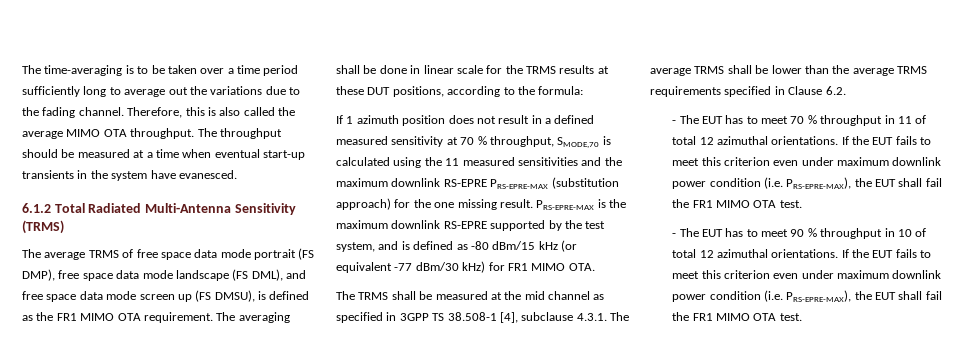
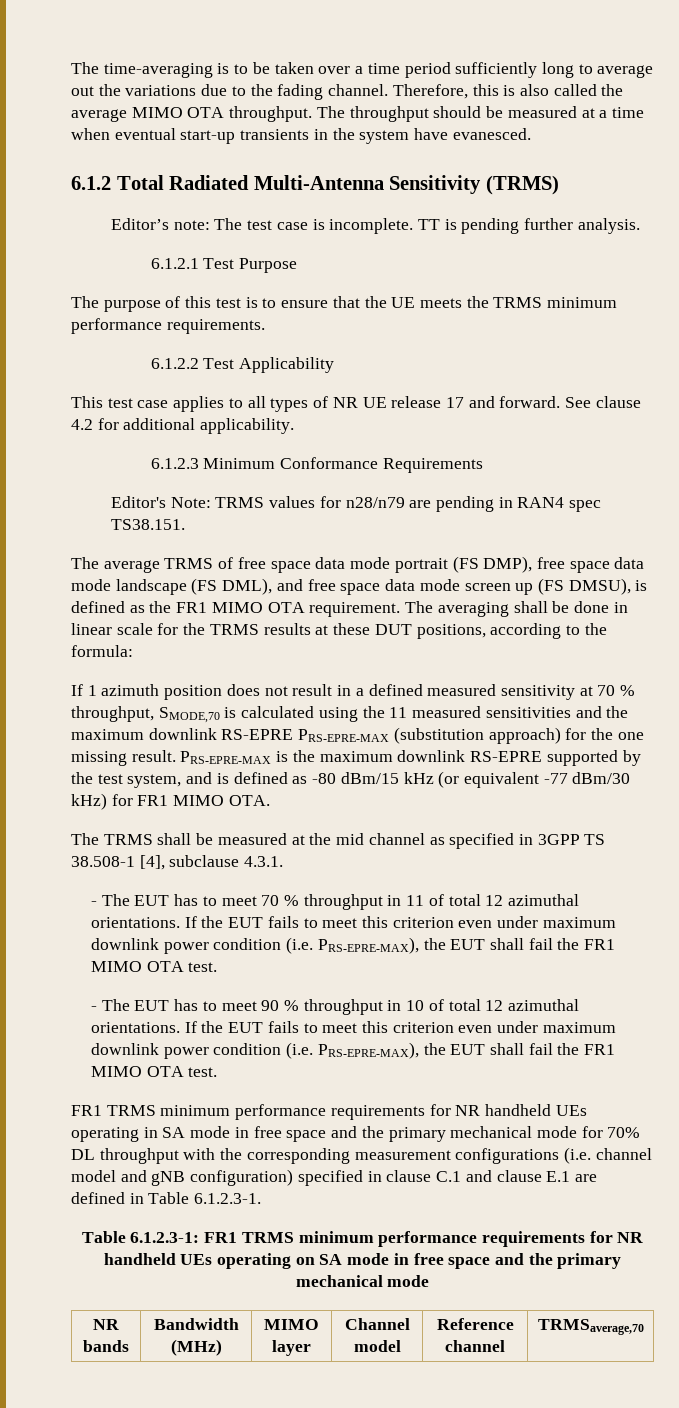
(64, 227) none -> [110,218,640,234] [150,258,298,273] [71,296,618,312] [71,318,265,334] [150,357,335,373] [71,396,641,412] [71,418,295,434] [150,457,483,473] [110,496,602,512] [110,519,185,530] // Editor’s note: The test case is incomplete. TT is pending further analysis. // 6.1.2.1 Test Purpose // The purpose of this test is to ensure that the UE meets the TRMS minimum performance requirements. // 6.1.2.2 Test Applicability // This test case applies to all types of NR UE release 17 and forward. See clause 4.2 for additional applicability. // 6.1.2.3 Minimum Conformance Requirements // Editor's Note: TRMS values for n28/n79 are pending in RAN4 spec TS38.151.
[610,312,629,321] [650,65,927,76] [650,86,846,97] The average TRMS shall be lower than the average TRMS requirements specified in Clause 6.2. -> (284, 861) none
(802, 317) none -> [71,1104,587,1120] [71,1126,641,1142] [71,1147,652,1164] [71,1169,597,1186] [71,1192,262,1204] [81,1231,644,1247] [103,1253,622,1269] [295,1275,430,1287] [93,1319,119,1330] [83,1340,129,1352] [153,1318,239,1330] [170,1339,222,1356] [264,1319,319,1330] [272,1340,311,1356] [344,1318,410,1330] [353,1340,401,1352] [436,1318,514,1330] [445,1340,505,1352] [537,1319,644,1335] // FR1 TRMS minimum performance requirements for NR handheld UEs operating in SA mode in free space and the primary mechanical mode for 70% DL throughput with the corresponding measurement configurations (i.e. channel model and gNB configuration) specified in clause C.1 and clause E.1 are defined in Table 6.1.2.3-1. // Table 6.1.2.3-1: FR1 TRMS minimum performance requirements for NR handheld UEs operating on SA mode in free space and the primary mechanical mode // NR bands | Bandwidth (MHz) | MIMO layer | Channel model | Reference channel | TRMSaverage,70

